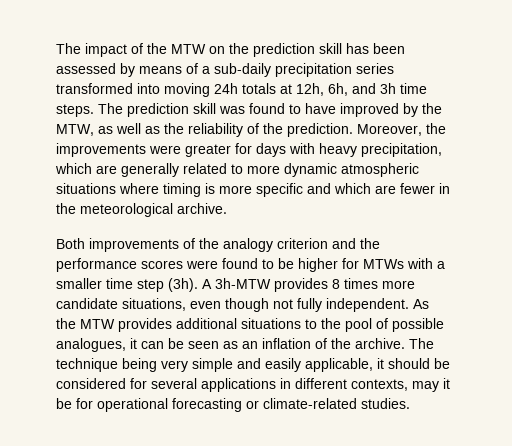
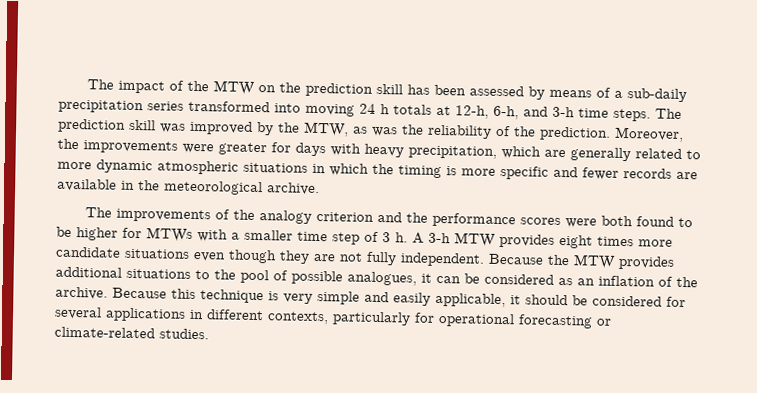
[214,83,396,96] 24h totals at 12h, 6h, and 3h -> [359,103,575,120] 24 h totals at 12-h, 6-h, and 3-h
[249,103,336,114] found to have -> (186, 128) none
[116,123,160,134] well as -> [371,126,398,137] was
[119,183,159,194] where -> [312,163,394,176] in which the
[334,183,435,194] which are fewer -> [582,167,698,180] [57,178,117,192] fewer records are available
[56,238,85,249] Both -> [84,207,112,218] The
(218, 264) none -> [600,215,633,227] both
[168,278,340,292] (3h). A 3h-MTW provides 8 -> [364,231,593,249] of 3 h. A 3-h MTW provides eight
[122,298,186,311] situations, -> [124,248,190,259] situations
(269, 305) none -> [279,250,336,264] they are
[413,299,429,309] As -> [488,253,544,265] Because
[188,341,219,349] seen -> [484,273,554,285] considered
[409,338,434,349] [56,358,157,372] The technique being -> [112,287,279,304] Because this technique is
[412,378,450,392] [56,398,72,409] may it be -> [332,311,411,326] particularly

